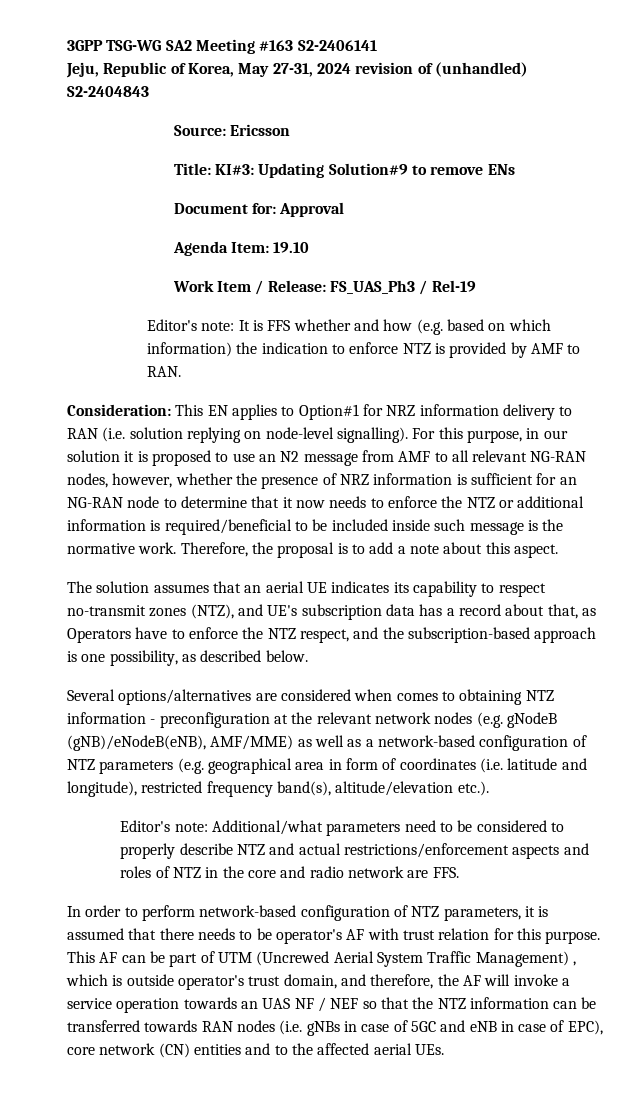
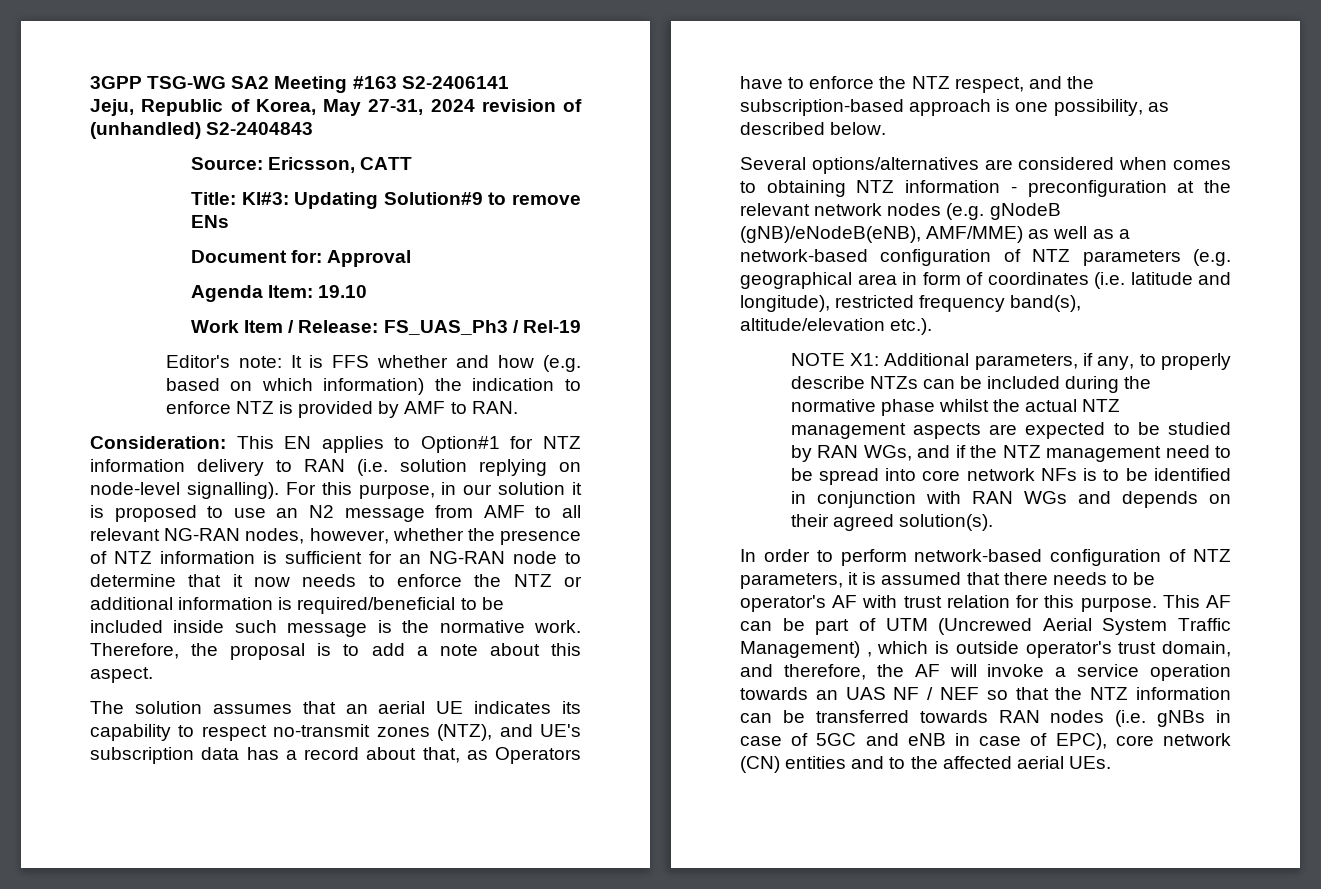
[230,124,291,136] Ericsson -> [268,157,413,173] Ericsson, CATT
[386,405,416,416] NRZ -> [542,436,581,449] NTZ
[339,474,369,485] NRZ -> [114,551,152,564] NTZ
[120,820,564,836] [120,843,589,859] [120,866,459,878] Editor's note: Additional/what parameters need to be considered to properly describe NTZ and actual restrictions/enforcement aspects and roles of NTZ in the core and radio network are FFS. -> [790,353,1231,370] [790,376,1152,393] [790,399,1121,416] [790,422,1231,439] [790,445,1231,462] [790,468,1231,485] [790,491,1231,508] [790,514,993,531] NOTE X1: Additional parameters, if any, to properly describe NTZs can be included during the normative phase whilst the actual NTZ management aspects are expected to be studied by RAN WGs, and if the NTZ management need to be spread into core network NFs is to be identified in conjunction with RAN WGs and depends on their agreed solution(s).

